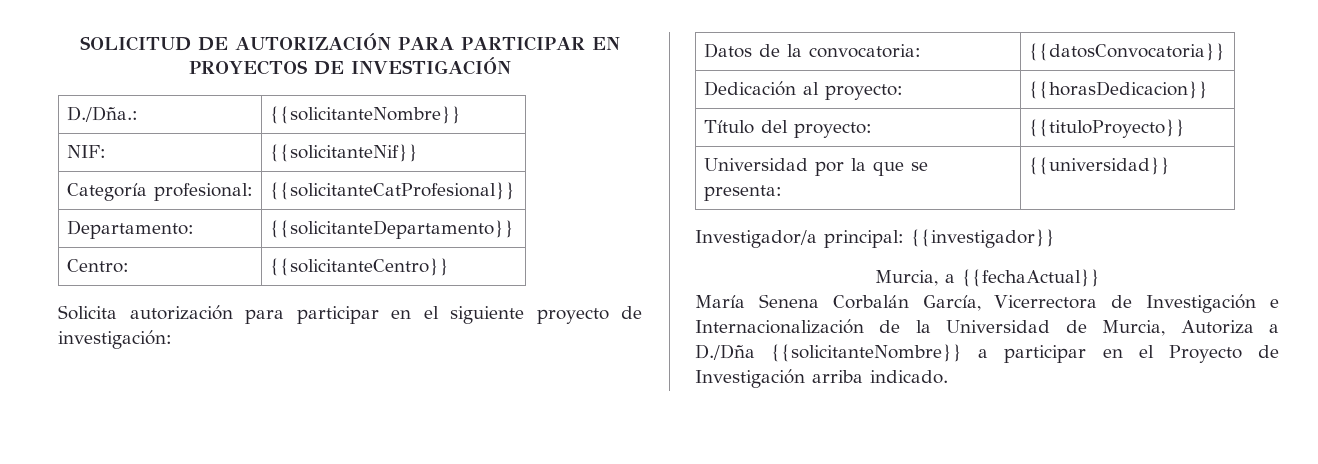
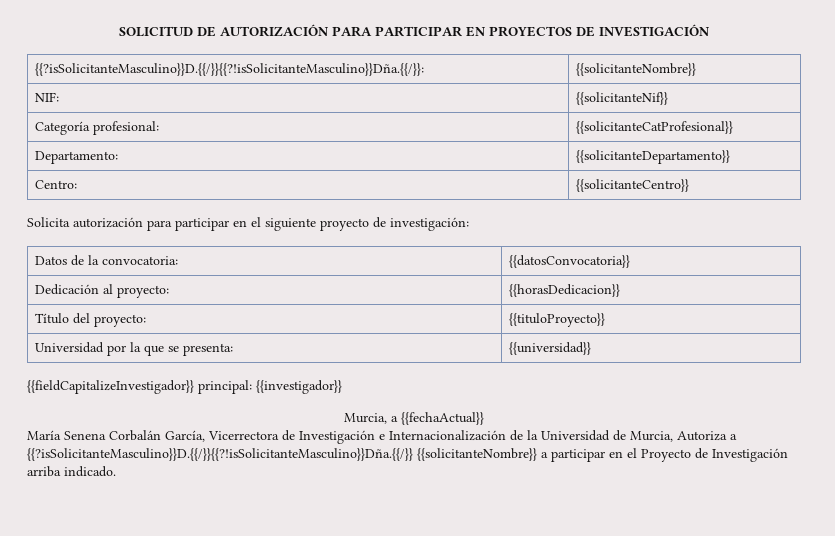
[66,106,138,122] D./Dña.: -> [34,63,424,76] {{?isSolicitanteMasculino}}D.{{/}}{{?!isSolicitanteMasculino}}Dña.{{/}}:
[695,230,817,248] Investigador/a -> [27,380,194,394] {{fieldCapitalizeInvestigador}}
[695,344,755,360] D./Dña -> [27,448,413,461] {{?isSolicitanteMasculino}}D.{{/}}{{?!isSolicitanteMasculino}}Dña.{{/}}

